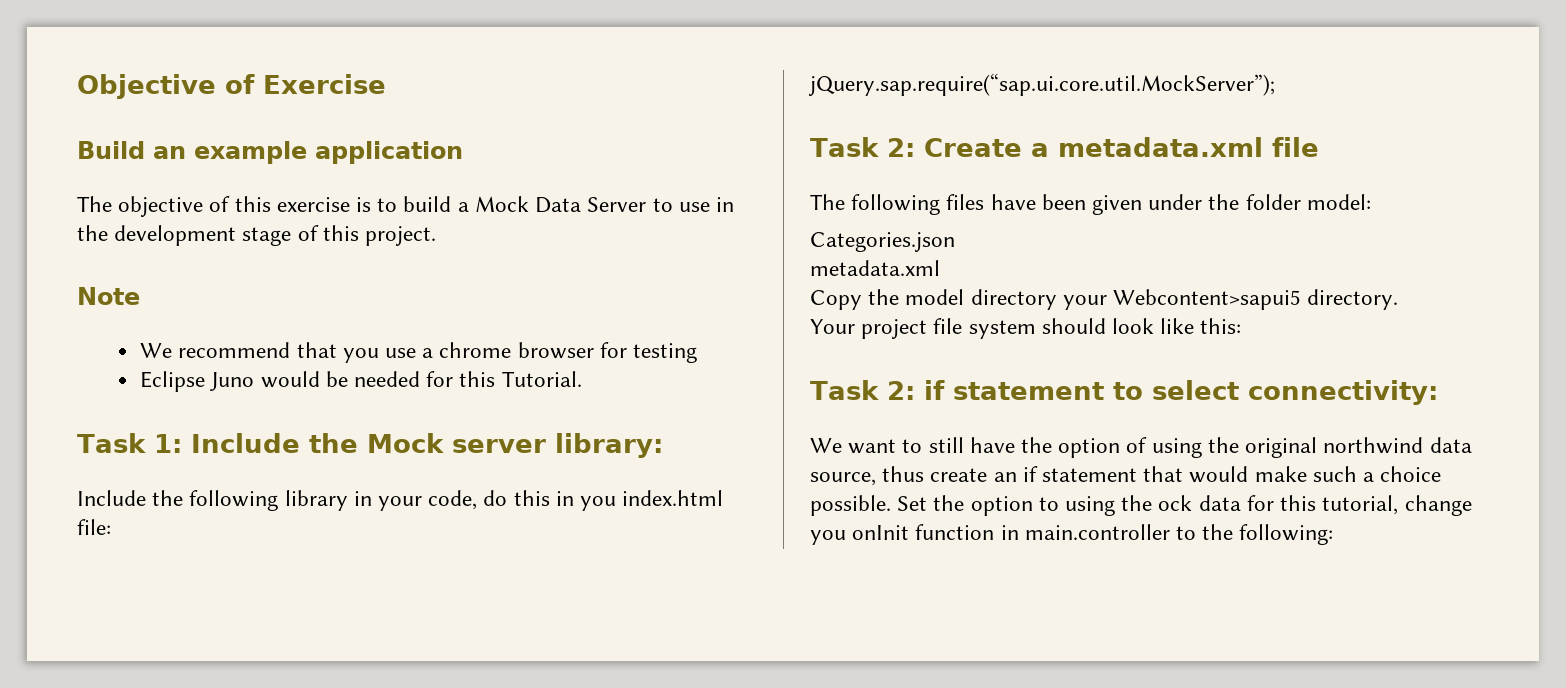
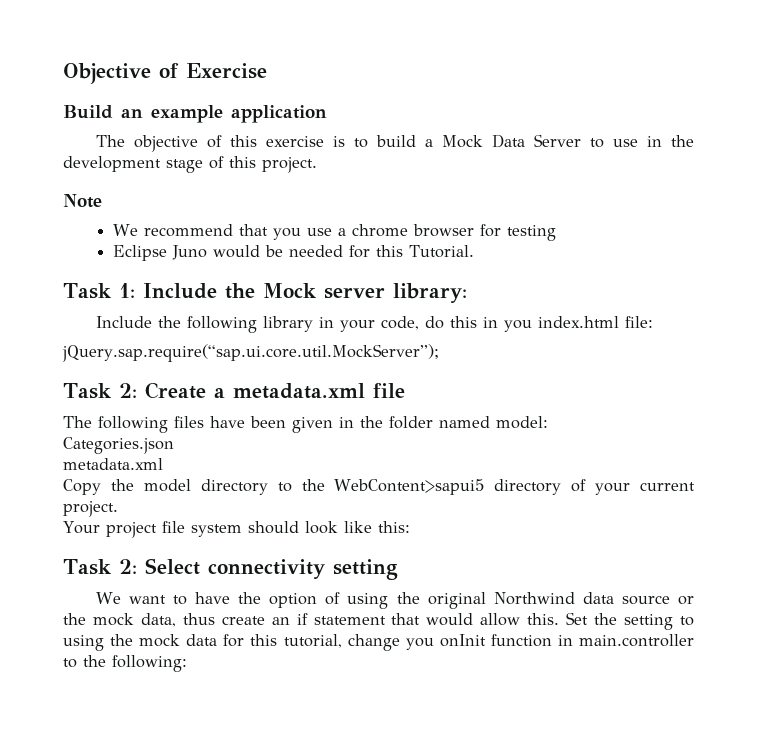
[1148,194,1203,210] under -> [339,417,354,428] in
(1301, 202) none -> [439,416,490,428] named
[1062,289,1399,310] your Webcontent>sapui5 directory. -> [277,479,695,495] [63,501,118,517] to the WebContent>sapui5 directory of your current project.
[923,380,1438,405] if statement to select connectivity: -> [144,558,398,580] Select connectivity setting
[928,437,964,453] still -> (187, 600) none
[1323,437,1472,454] [810,472,876,486] northwind data source, -> [493,592,695,605] [63,613,176,627] Northwind data source or the mock data,
[1254,466,1442,482] [810,495,891,516] make such a choice possible. -> [480,613,560,626] allow this.
[970,496,1033,516] option -> [624,614,674,630] setting
[1158,495,1193,511] ock -> [139,634,181,647] mock

